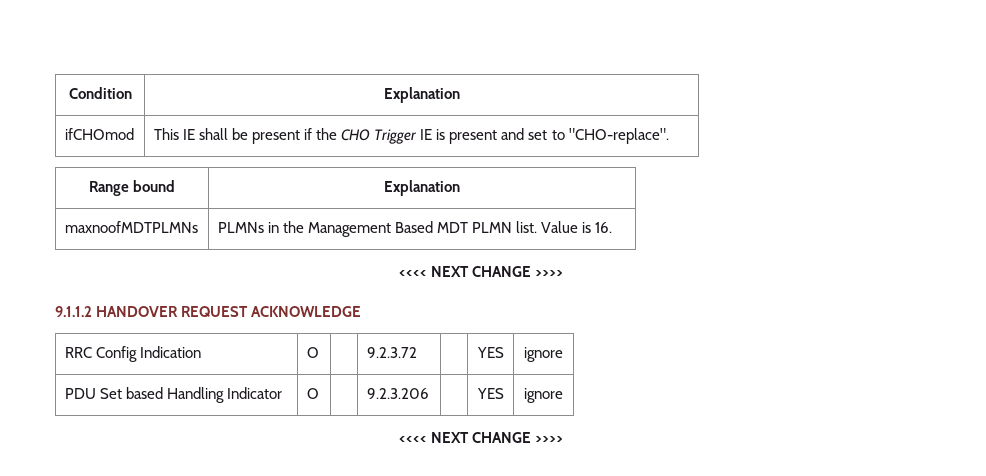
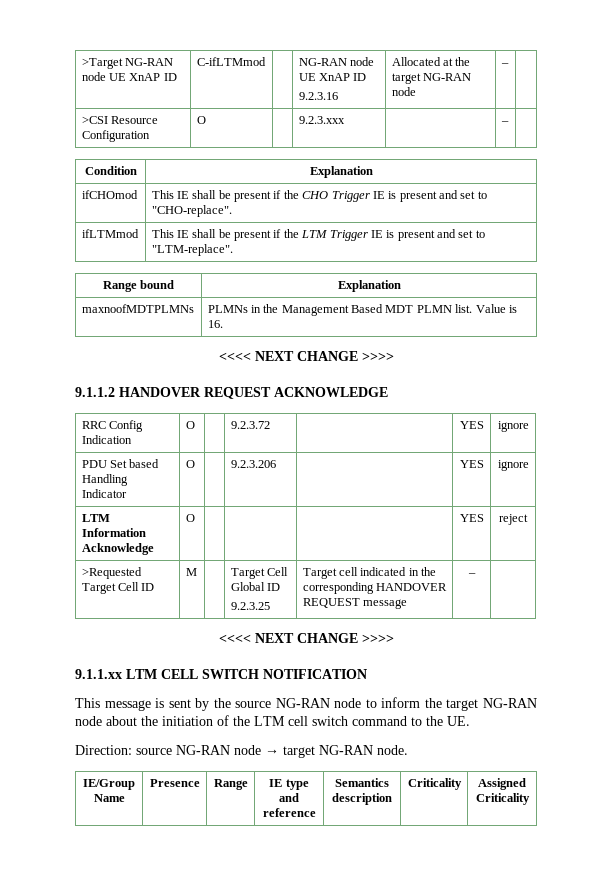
(68, 93) none -> [81,58,173,69] [81,72,177,81] [196,57,266,66] [298,57,374,66] [298,73,367,81] [298,92,338,100] [391,57,471,66] [391,73,471,84] [391,87,416,96] [500,63,509,66] [81,116,158,124] [81,130,150,142] [196,116,206,124] [298,116,345,124] [500,121,509,124] >Target NG-RAN node UE XnAP ID | C-ifLTMmod | | NG-RAN node UE XnAP ID // 9.2.3.16 | Allocated at the target NG-RAN node | – | // >CSI Resource Configuration | O | | 9.2.3.xxx | | – | //
(669, 136) none -> [81,229,139,238] [151,229,485,241] [151,244,233,256] // ifLTMmod | This IE shall be present if the LTM Trigger IE is present and set to "LTM-replace".
[398,432,564,443] // <<<< NEXT CHANGE >>>> -> [81,514,110,522] [81,528,146,537] [81,543,154,555] [185,514,195,522] [459,514,484,522] [499,514,528,525] [81,567,142,579] [81,582,155,594] [185,568,197,576] [230,567,288,579] [230,582,280,591] [230,602,270,610] [302,567,437,579] [302,582,447,594] [302,598,407,609] [467,573,476,576] [218,633,394,643] [75,669,367,679] [75,697,537,711] [75,715,470,726] [75,745,408,758] [83,779,135,790] [93,794,125,802] [149,779,200,787] [213,779,248,790] [269,779,309,790] [279,793,299,802] [262,808,316,817] [335,778,389,787] [332,793,392,805] [407,778,462,790] [478,778,526,790] [475,793,530,805] // LTM Information Acknowledge | O | | | | YES | reject // >Requested Target Cell ID | M | | Target Cell Global ID // 9.2.3.25 | Target cell indicated in the corresponding HANDOVER REQUEST message | – | // <<<< NEXT CHANGE >>>> // 9.1.1.xx LTM CELL SWITCH NOTIFICATION // This message is sent by the source NG-RAN node to inform the target NG-RAN node about the initiation of the LTM cell switch command to the UE. // Direction: source NG-RAN node → target NG-RAN node. // IE/Group Name | Presence | Range | IE type and reference | Semantics description | Criticality | Assigned Criticality

